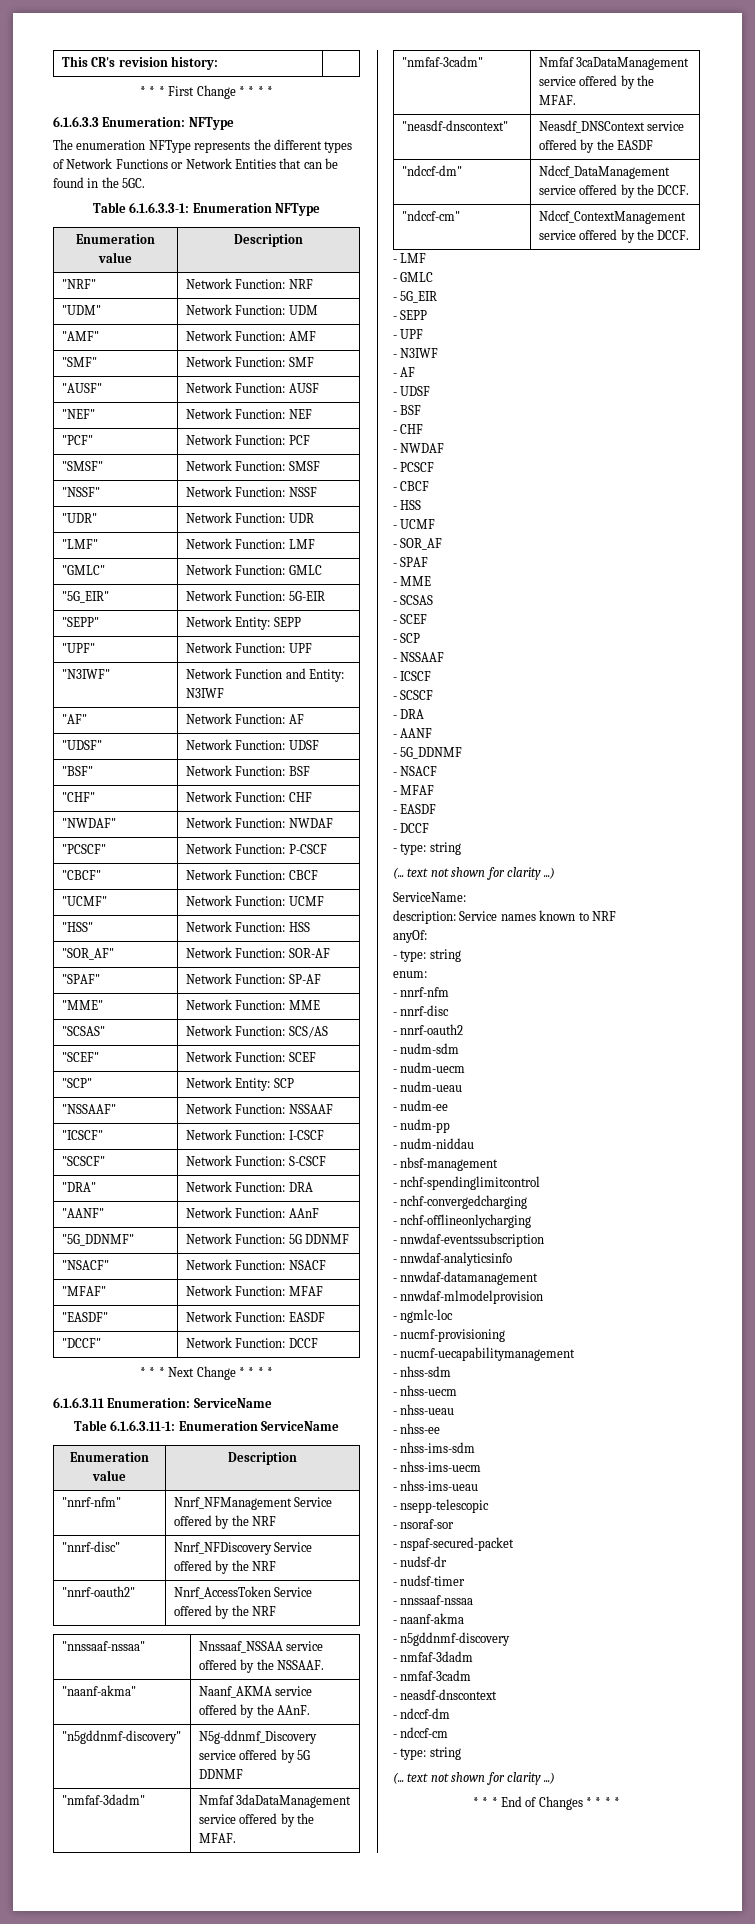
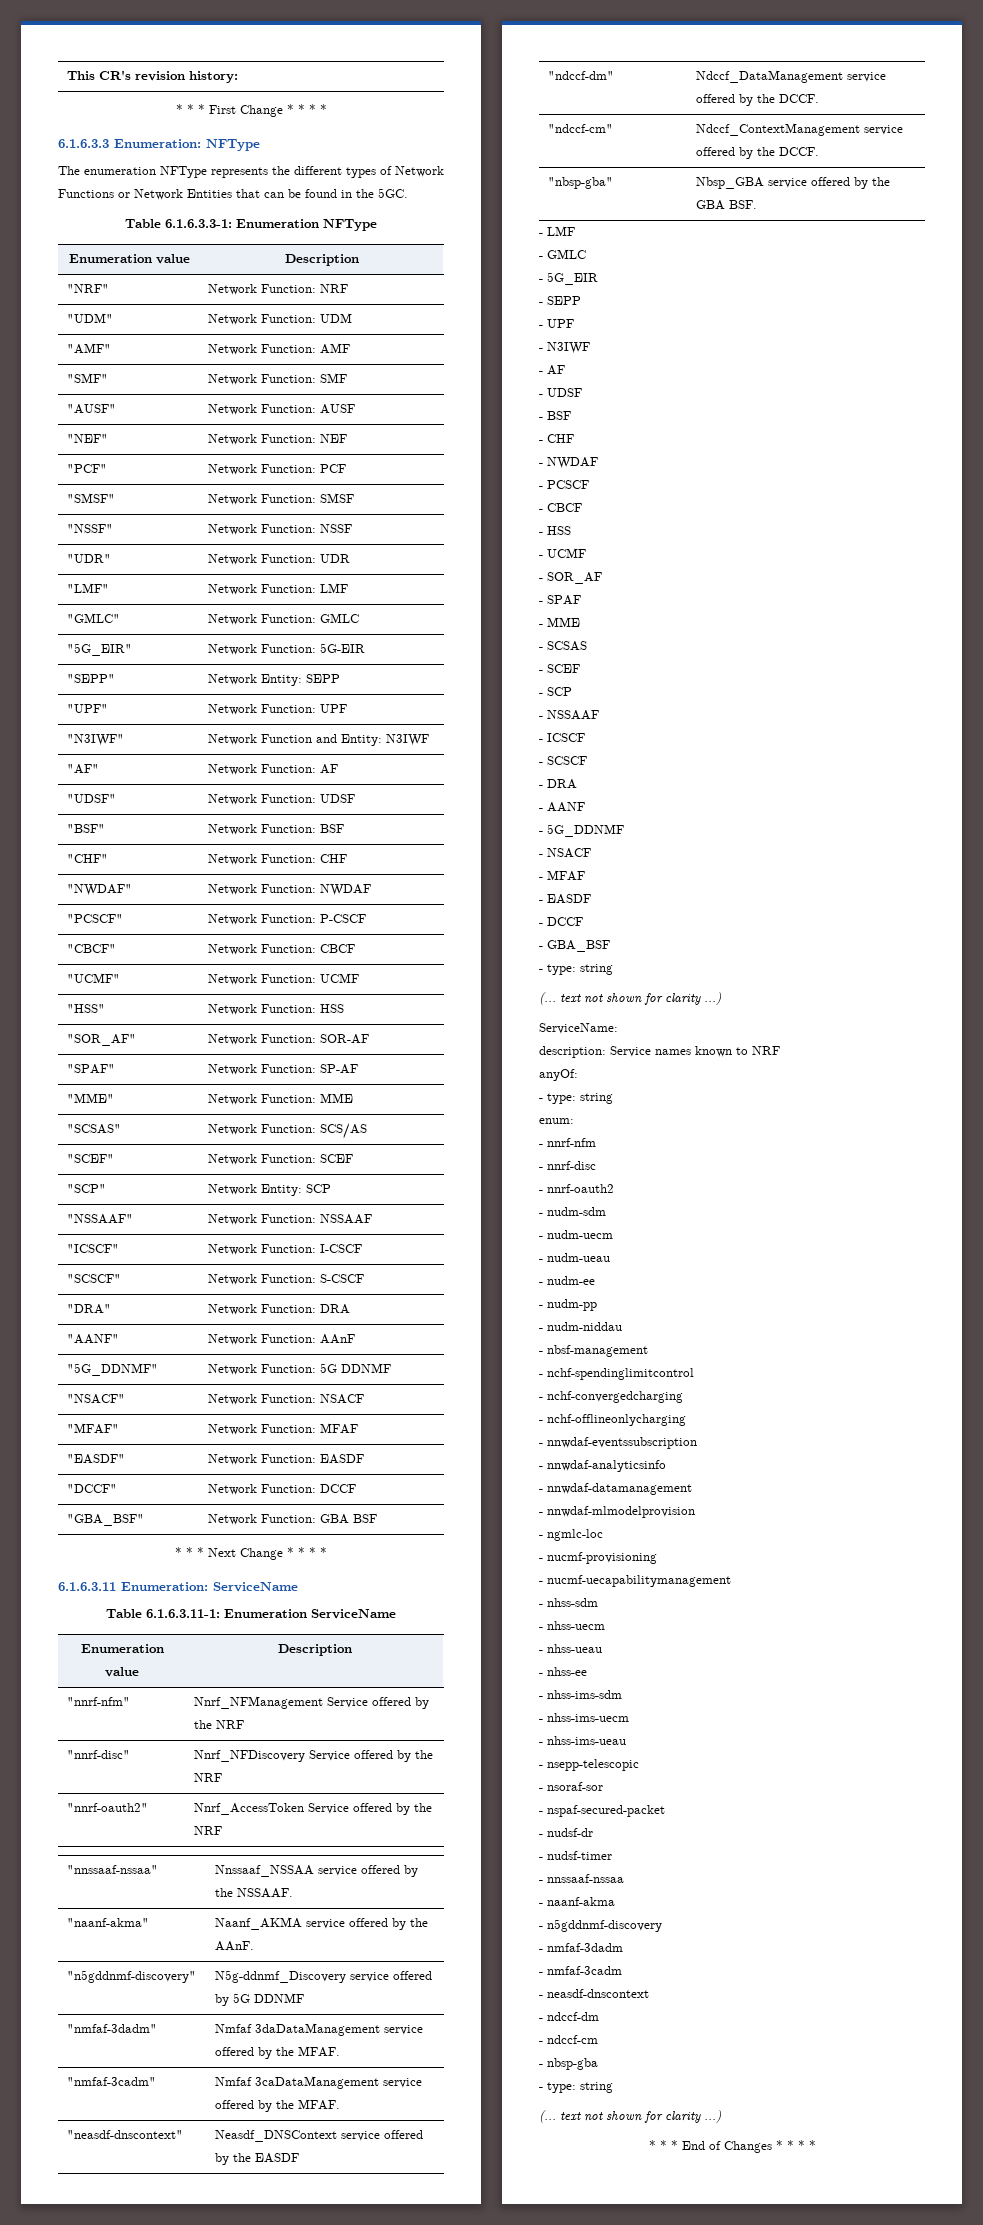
(318, 1343) none -> [67,1514,145,1526] [208,1514,378,1525] // "GBA_BSF" | Network Function: GBA BSF
(690, 235) none -> [548,177,614,189] [696,177,891,189] [696,200,758,210] // "nbsp-gba" | Nbsp_GBA service offered by the GBA BSF.
(430, 828) none -> [539,940,610,952] // - GBA_BSF
(449, 1732) none -> [539,2058,598,2070] // - nbsp-gba

